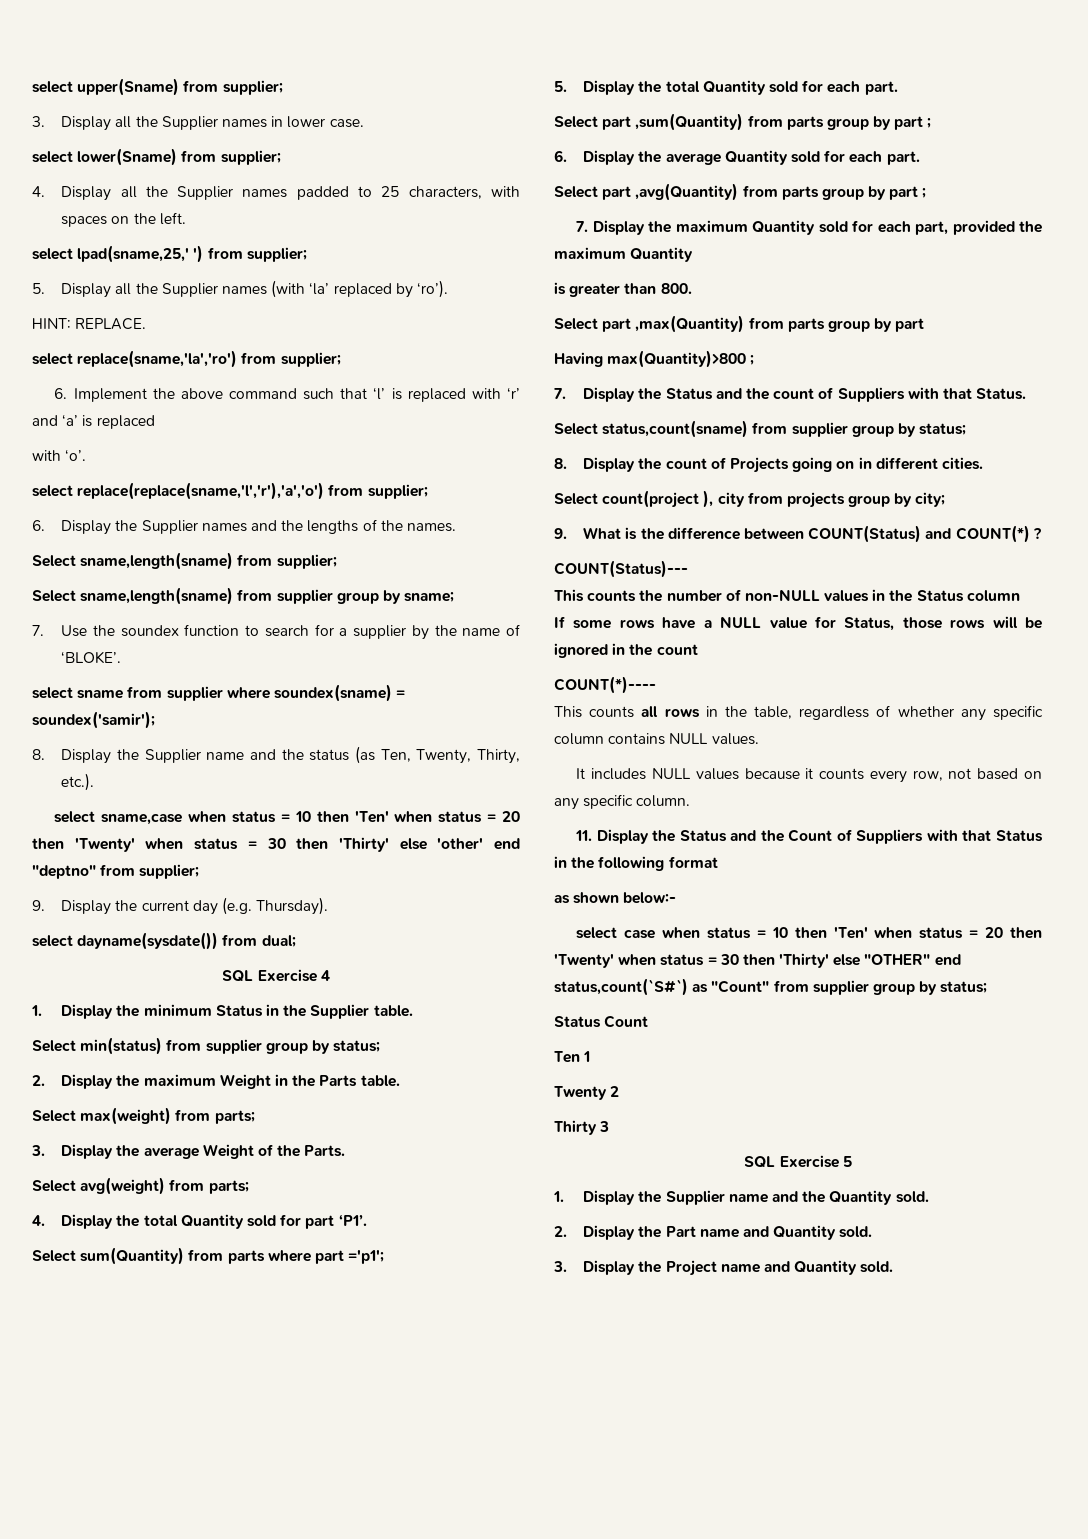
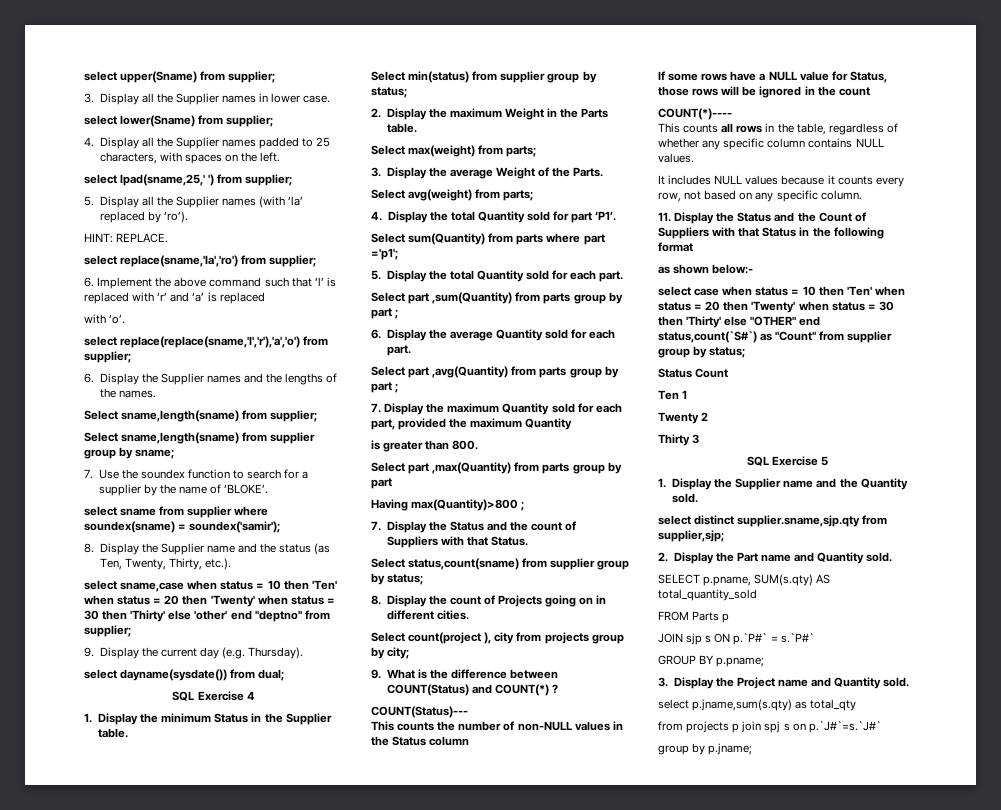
(929, 1197) none -> [658,515,888,527] [658,530,724,542] // select distinct supplier.sname,sjp.qty from supplier,sjp;
(873, 1232) none -> [658,574,831,586] [658,589,757,601] [658,611,730,623] [658,633,814,645] [658,655,765,667] // SELECT p.pname, SUM(s.qty) AS total_quantity_sold // FROM Parts p // JOIN sjp s ON p.`P#` = s.`P#` // GROUP BY p.pname;
(894, 1267) none -> [658,699,857,711] [658,721,881,733] [658,743,753,755] // select p.jname,sum(s.qty) as total_qty // from projects p join spj s on p.`J#`=s.`J#` // group by p.jname;

